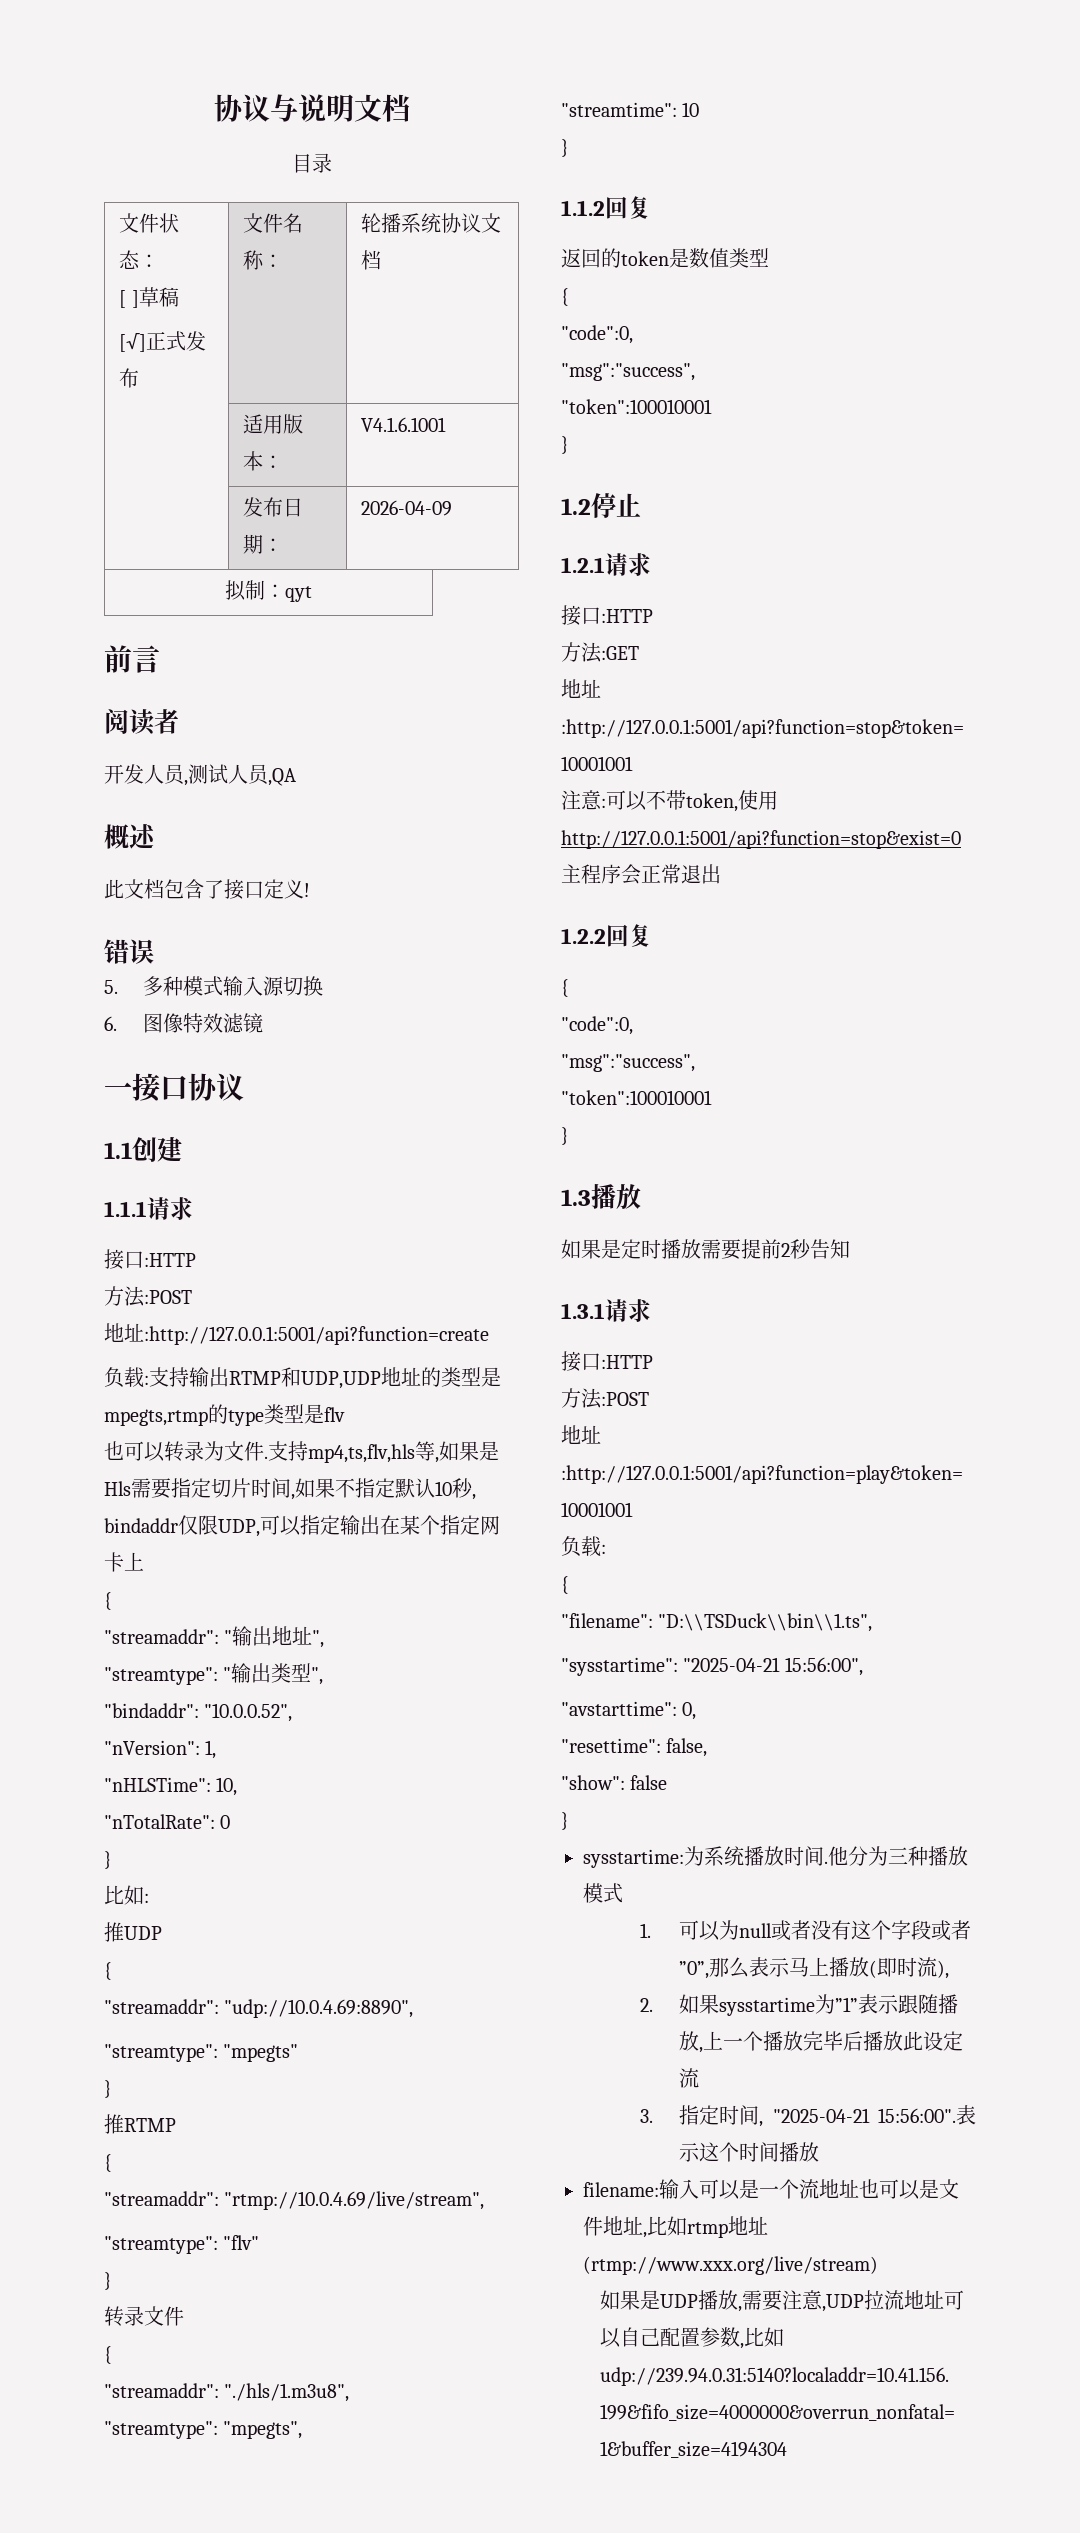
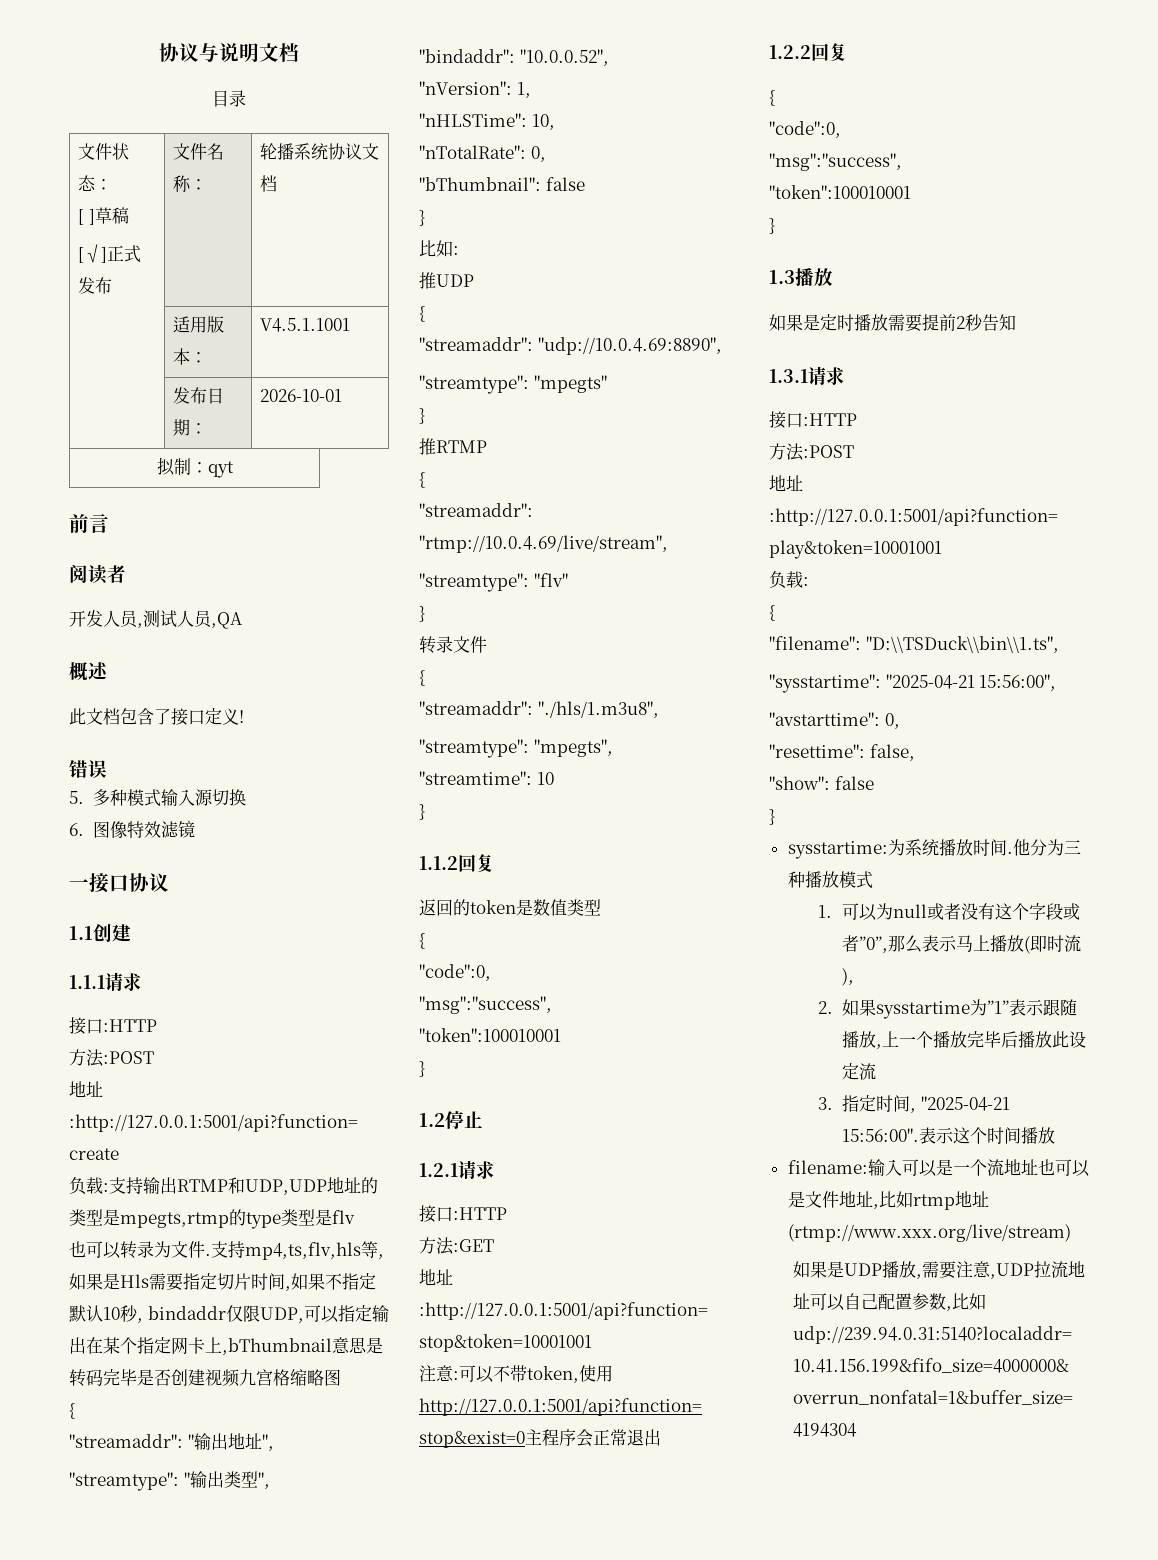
[361,417,447,432] V4.1.6.1001 -> [260,318,351,332] V4.5.1.1001
[361,500,453,516] 2026-04-09 -> [260,389,343,402] 2026-10-01
(144, 1561) none -> [222,1337,383,1355] [69,1369,341,1387] ,bThumbnail意思是转码完毕是否创建视频九宫格缩略图
[220,1815,231,1829] 0 -> [530,146,546,162] [419,177,585,191] 0, // "bThumbnail": false

